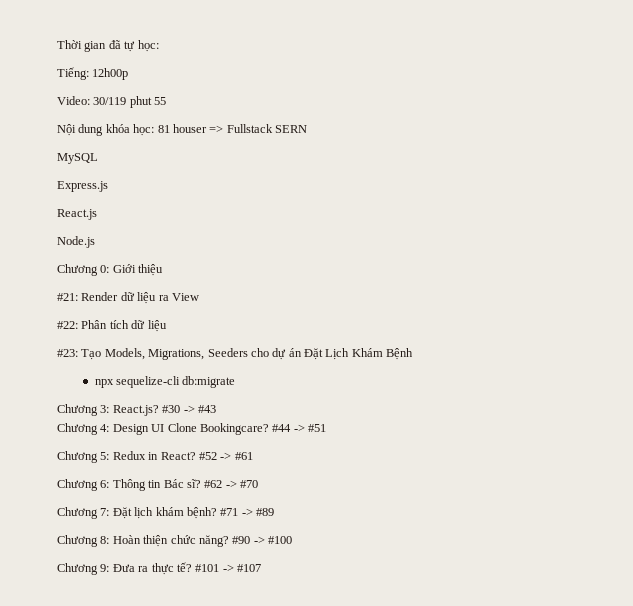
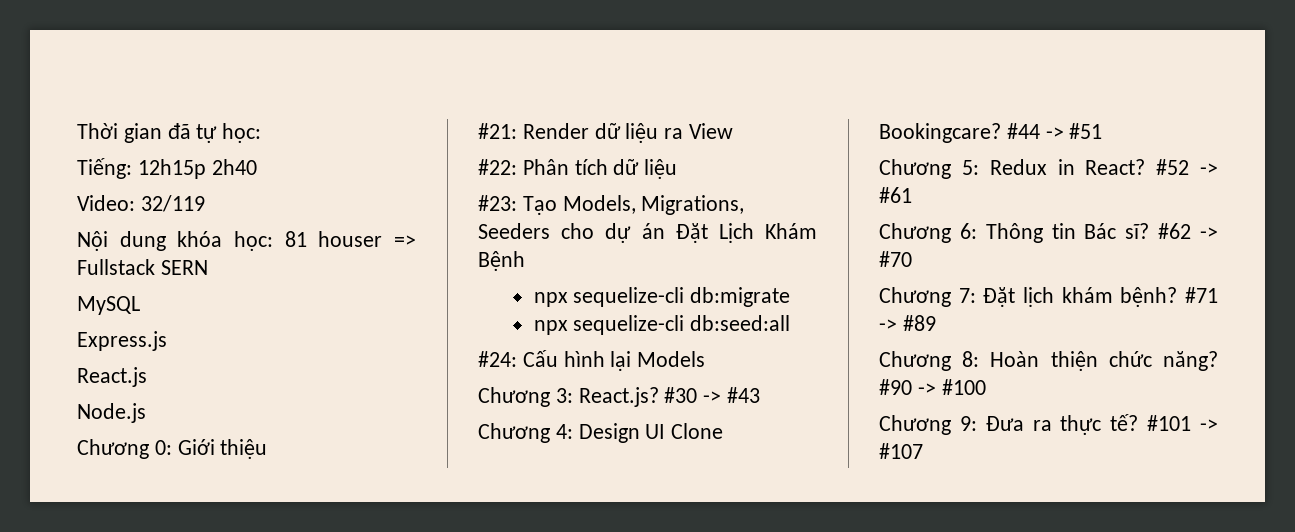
[92,68,129,80] 12h00p -> [137,159,257,179] 12h15p 2h40
[93,96,167,108] 30/119 phut 55 -> [140,195,205,212] 32/119
(236, 382) none -> [533,315,791,335] [478,350,706,371] // npx sequelize-cli db:seed:all // #24: Cấu hình lại Models

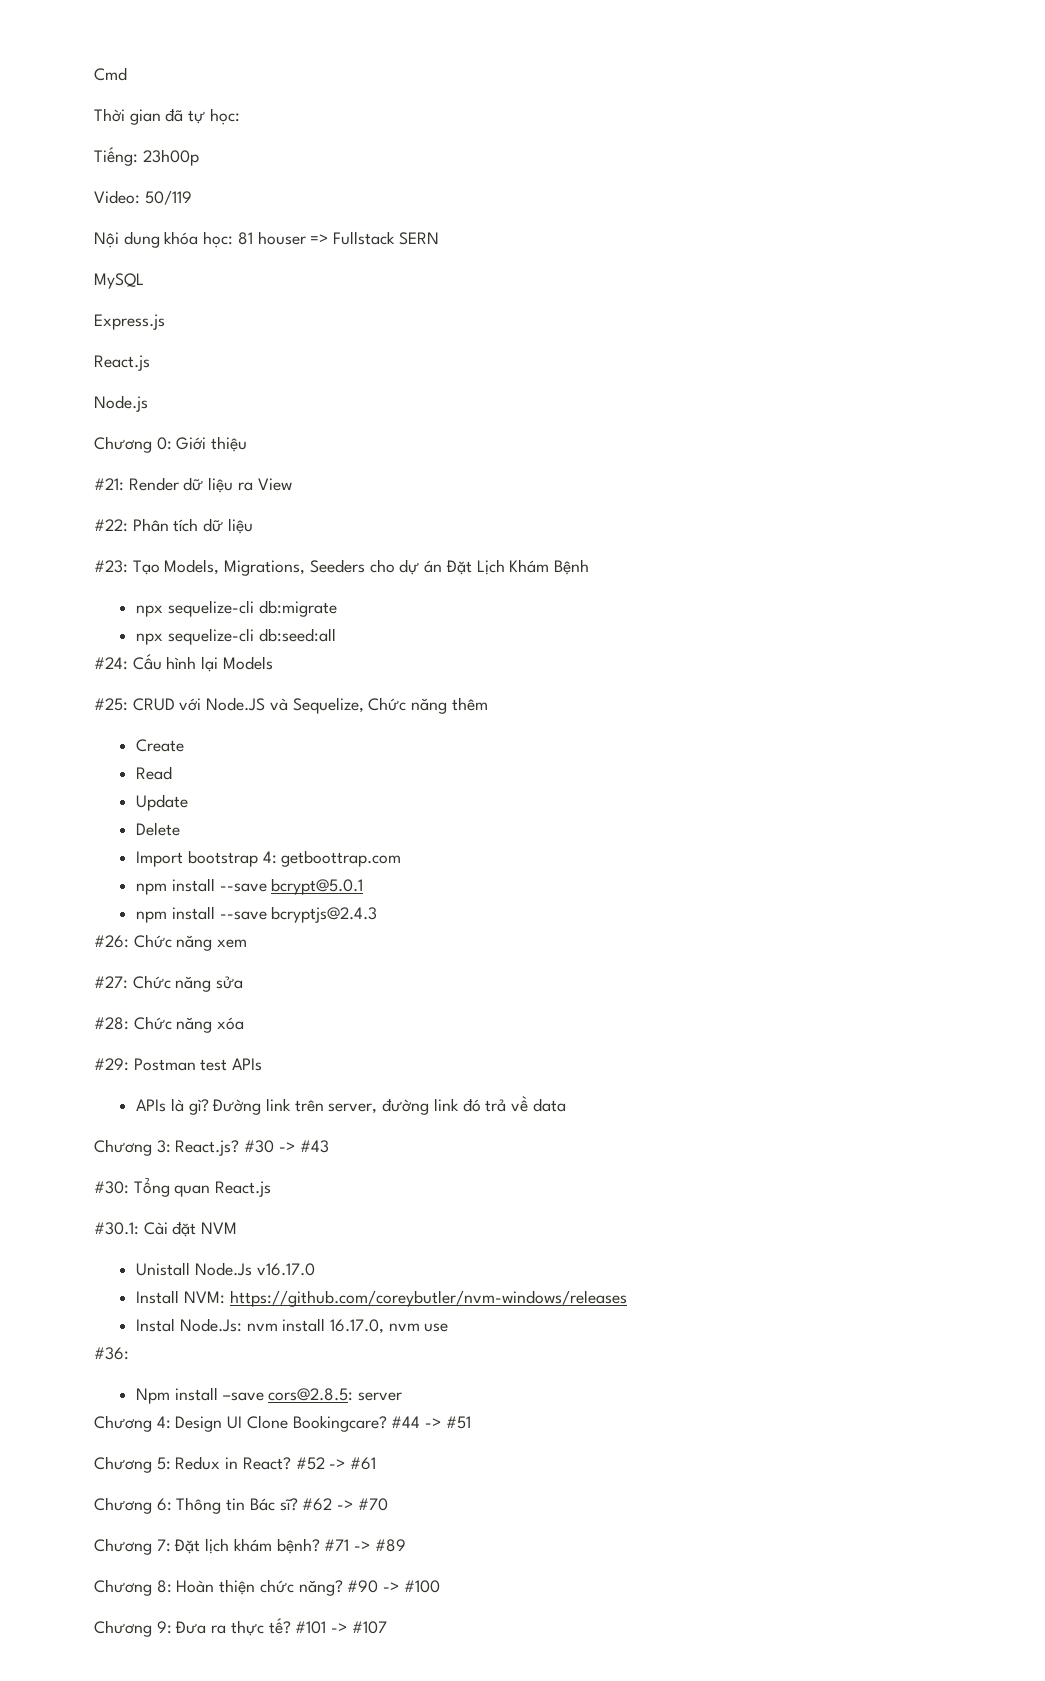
(77, 131) none -> [94,67,127,81] Cmd //
[137,159,257,179] 12h15p 2h40 -> [142,149,199,166] 23h00p
[140,195,205,212] 32/119 -> [144,190,192,205] 50/119
(706, 359) none -> [94,697,488,714] [136,739,185,752] [136,766,173,780] [136,794,189,811] [136,822,181,836] [136,850,402,867] [136,878,364,895] [136,906,378,923] [94,934,248,951] [94,975,244,992] [94,1016,245,1033] [94,1058,263,1071] [136,1096,566,1115] // #25: CRUD với Node.JS và Sequelize, Chức năng thêm // Create // Read // Update // Delete // Import bootstrap 4: getboottrap.com // npm install --save bcrypt@5.0.1 // npm install --save bcryptjs@2.4.3 // #26: Chức năng xem // #27: Chức năng sửa // #28: Chức năng xóa // #29: Postman test APIs // APIs là gì? Đường link trên server, đường link đó trả về data
(761, 395) none -> [94,1177,272,1197] [94,1221,238,1237] [136,1262,315,1276] [136,1290,627,1307] [136,1318,449,1334] [94,1347,129,1360] [136,1387,403,1404] // #30: Tổng quan React.js // #30.1: Cài đặt NVM // Unistall Node.Js v16.17.0 // Install NVM: https://github.com/coreybutler/nvm-windows/releases // Instal Node.Js: nvm install 16.17.0, nvm use // #36: // Npm install –save cors@2.8.5: server

